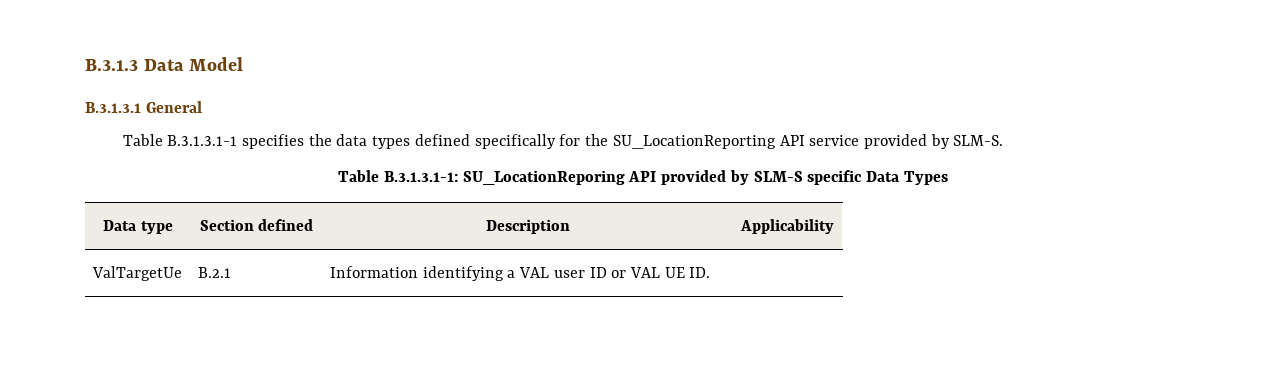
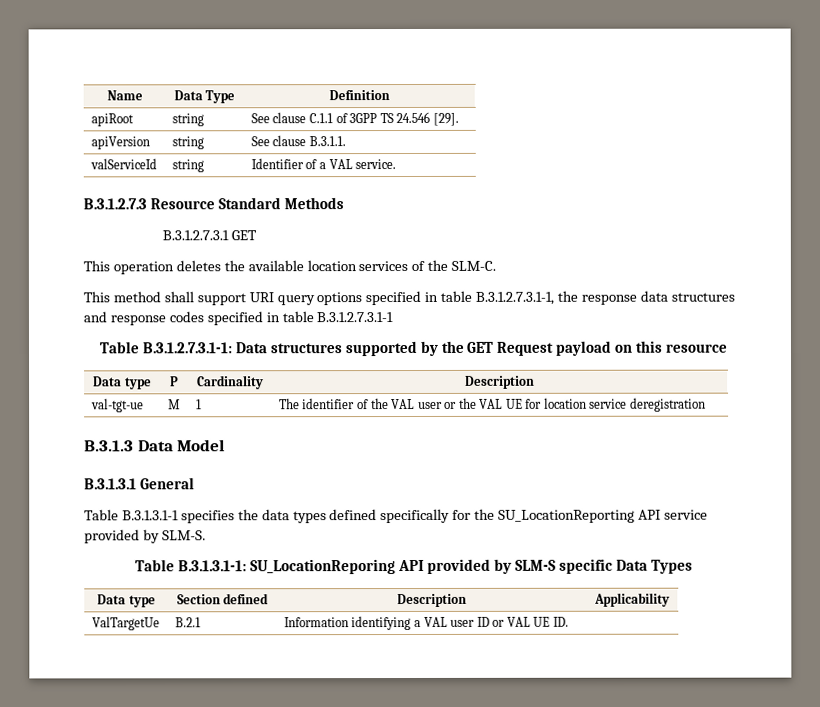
(85, 65) none -> [106,90,143,101] [173,90,236,104] [329,90,390,101] [90,113,134,127] [171,113,204,127] [250,111,459,126] [90,136,150,150] [171,136,204,150] [250,135,346,147] [89,158,157,170] [171,159,204,173] [250,158,397,170] [83,197,344,210] [161,230,257,241] [83,259,497,275] [83,290,735,306] [83,311,394,326] [99,340,727,357] [93,376,152,390] [170,376,179,387] [197,375,264,390] [465,375,535,389] [90,398,144,413] [168,399,181,410] [195,399,202,410] [278,397,706,412] Name | Data Type | Definition // apiRoot | string | See clause C.1.1 of 3GPP TS 24.546 [29]. // apiVersion | string | See clause B.3.1.1. // valServiceId | string | Identifier of a VAL service. // B.3.1.2.7.3 Resource Standard Methods // B.3.1.2.7.3.1 GET // This operation deletes the available location services of the SLM-C. // This method shall support URI query options specified in table B.3.1.2.7.3.1-1, the response data structures and response codes specified in table B.3.1.2.7.3.1-1 // Table B.3.1.2.7.3.1-1: Data structures supported by the GET Request payload on this resource // Data type | P | Cardinality | Description // val-tgt-ue | M | 1 | The identifier of the VAL user or the VAL UE for location service deregistration //

